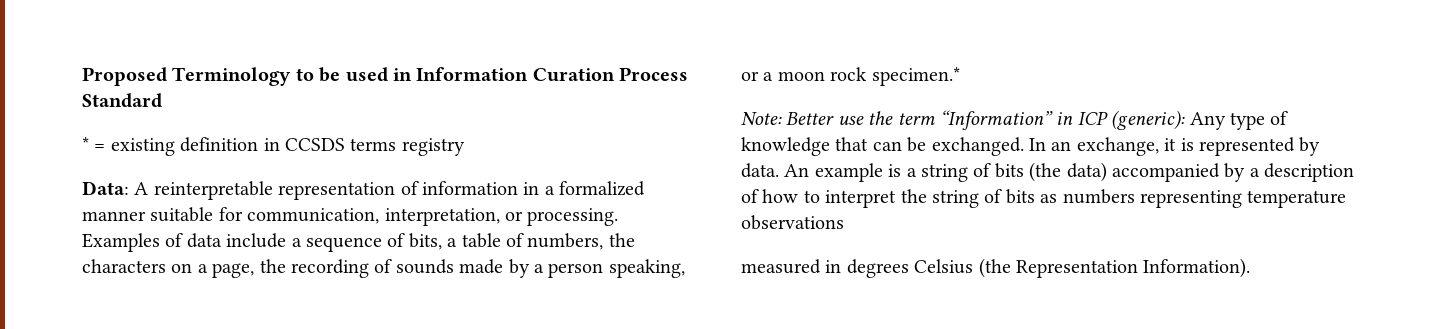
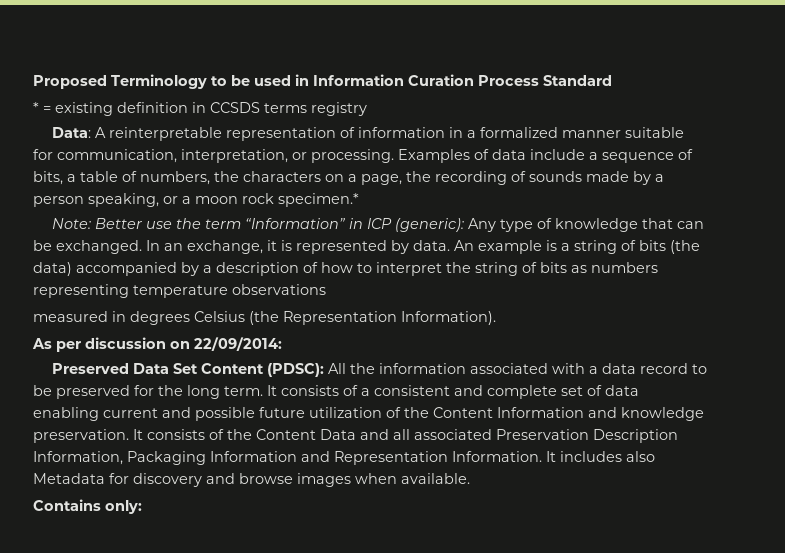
(1251, 268) none -> [32,337,282,352] [52,363,708,377] [33,385,639,399] [33,407,704,421] [33,429,678,443] [33,451,655,465] [33,473,470,487] [33,499,142,514] // As per discussion on 22/09/2014: // Preserved Data Set Content (PDSC): All the information associated with a data record to be preserved for the long term. It consists of a consistent and complete set of data enabling current and possible future utilization of the Content Information and knowledge preservation. It consists of the Content Data and all associated Preservation Description Information, Packaging Information and Representation Information. It includes also Metadata for discovery and browse images when available. // Contains only:

